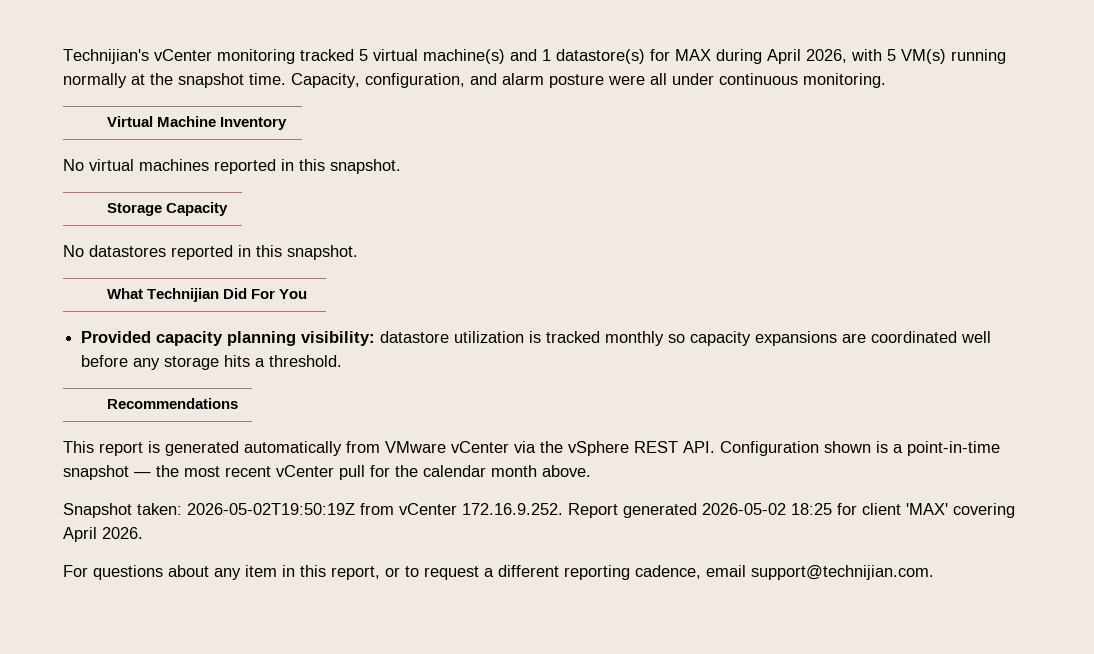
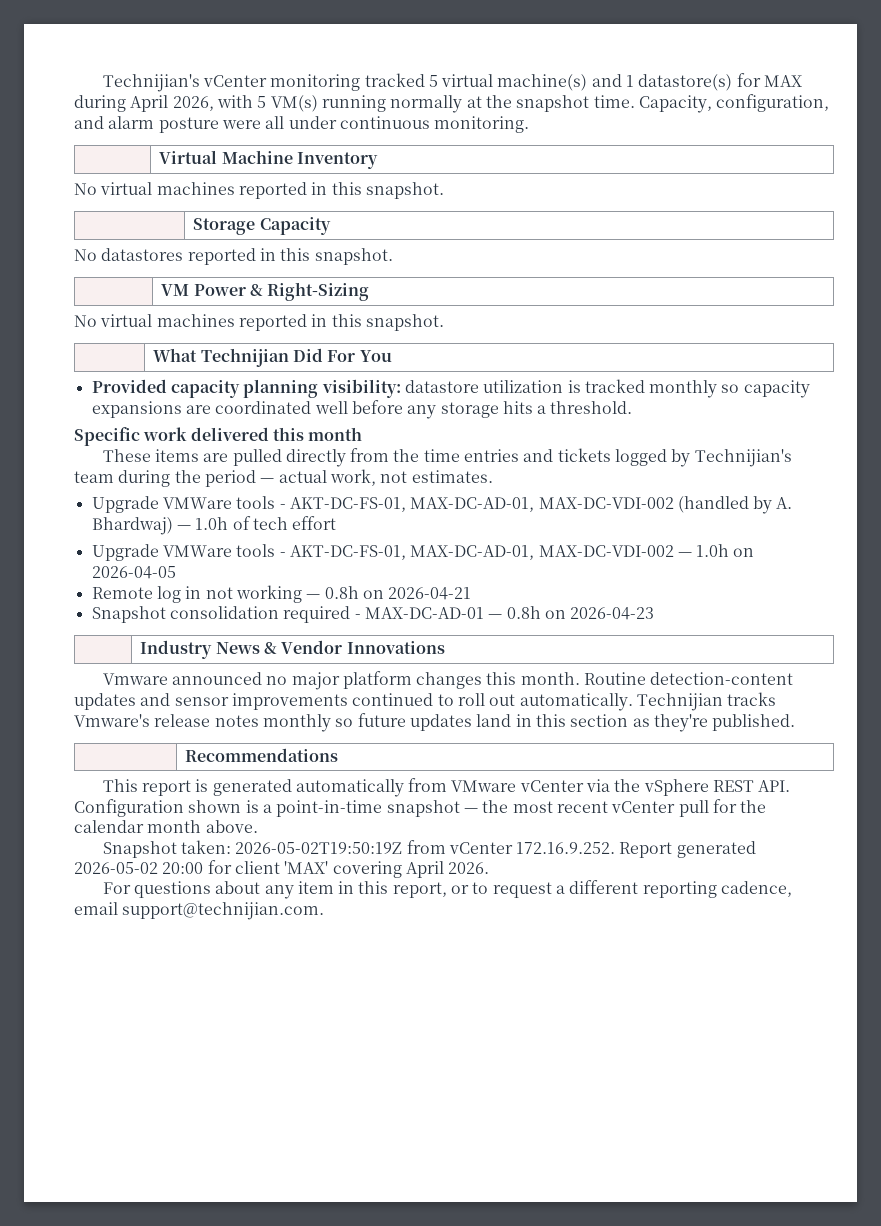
(358, 252) none -> [161,282,370,301] [74,314,444,331] // | VM Power & Right-Sizing // No virtual machines reported in this snapshot.
(343, 361) none -> [74,427,363,446] [102,448,792,467] [74,469,493,487] [91,496,793,514] [91,516,337,535] [91,544,755,561] [91,566,176,579] [91,585,472,603] [91,606,655,623] [140,640,445,659] [102,671,794,690] [74,692,777,711] [74,713,796,732] // Specific work delivered this month // These items are pulled directly from the time entries and tickets logged by Technijian's team during the period — actual work, not estimates. // Upgrade VMWare tools - AKT-DC-FS-01, MAX-DC-AD-01, MAX-DC-VDI-002 (handled by A. Bhardwaj) — 1.0h of tech effort // Upgrade VMWare tools - AKT-DC-FS-01, MAX-DC-AD-01, MAX-DC-VDI-002 — 1.0h on 2026-04-05 // Remote log in not working — 0.8h on 2026-04-21 // Snapshot consolidation required - MAX-DC-AD-01 — 0.8h on 2026-04-23 // | Industry News & Vendor Innovations // Vmware announced no major platform changes this month. Routine detection-content updates and sensor improvements continued to roll out automatically. Technijian tracks Vmware's release notes monthly so future updates land in this section as they're published.
[791,503,832,515] 18:25 -> [162,862,204,874] 20:00

